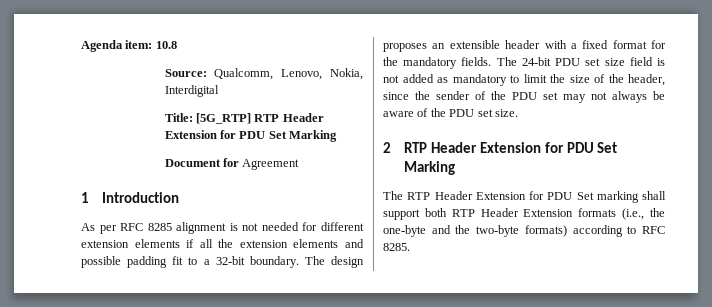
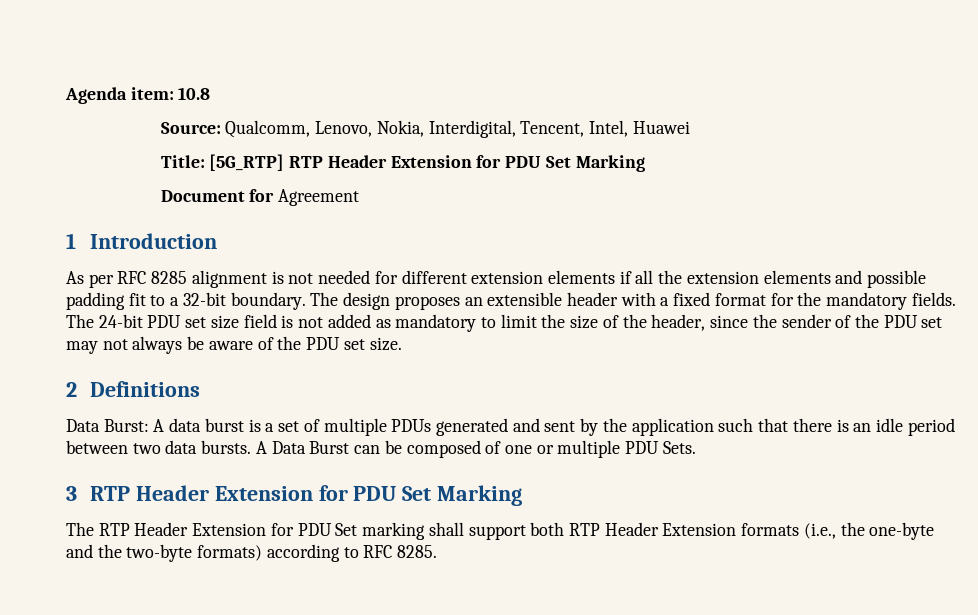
[164,85,219,97] Interdigital -> [428,120,690,138] Interdigital, Tencent, Intel, Huawei
(391, 147) none -> [89,381,200,397] [66,418,955,436] [66,440,696,458] [66,486,77,501] Definitions // Data Burst: A data burst is a set of multiple PDUs generated and sent by the application such that there is an idle period between two data bursts. A Data Burst can be composed of one or multiple PDU Sets. // 3

